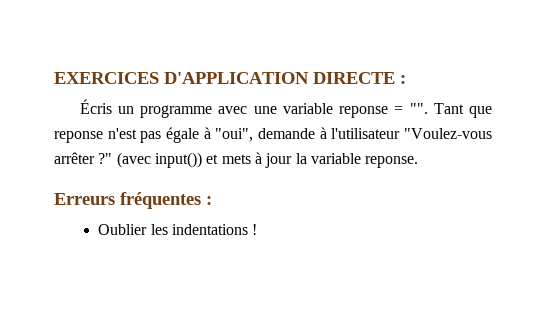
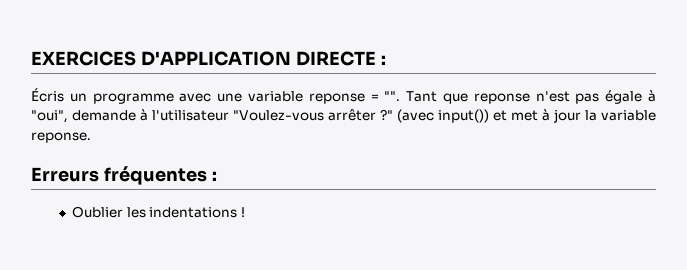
[221,154,251,164] mets -> [511,110,538,121] met

